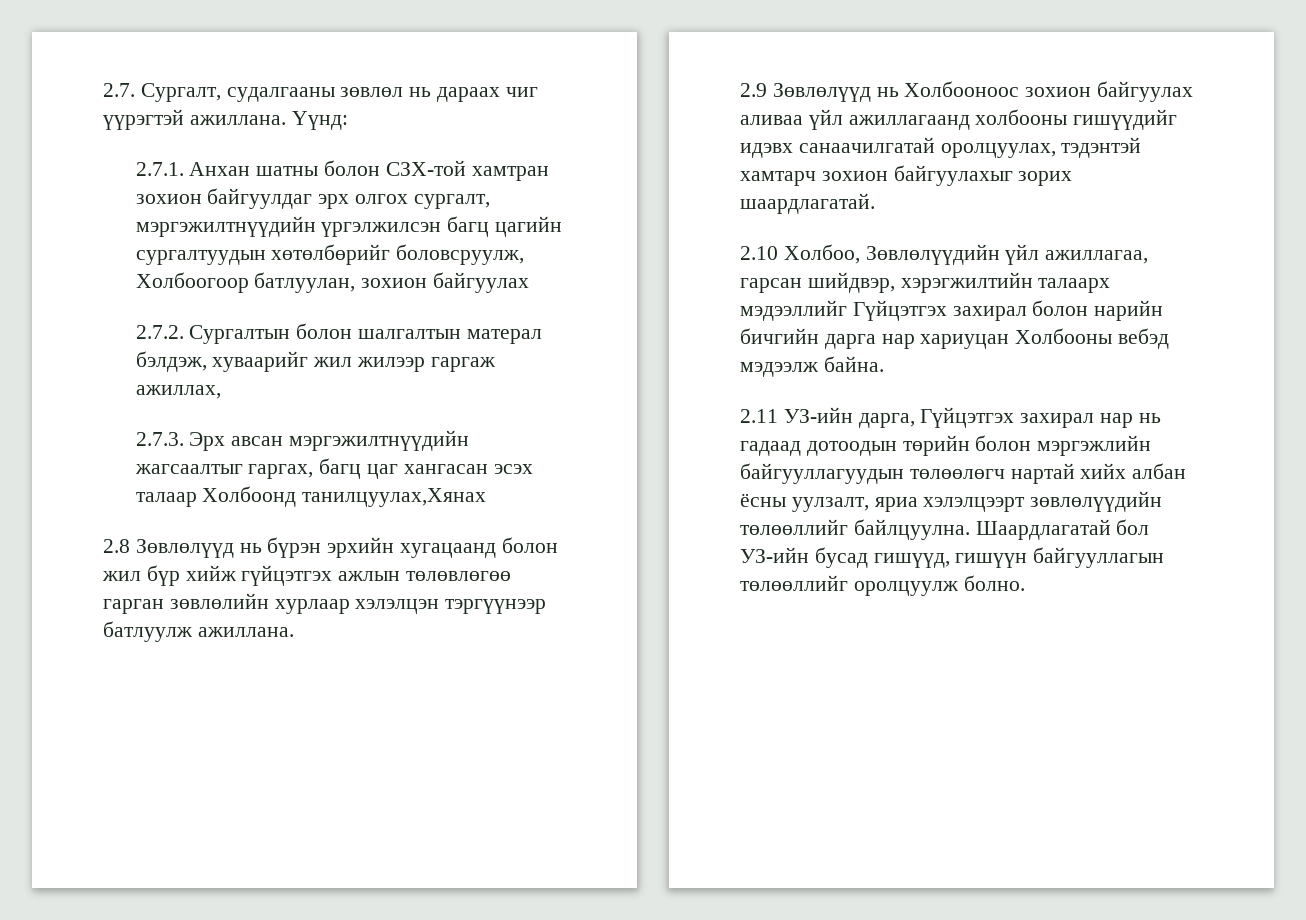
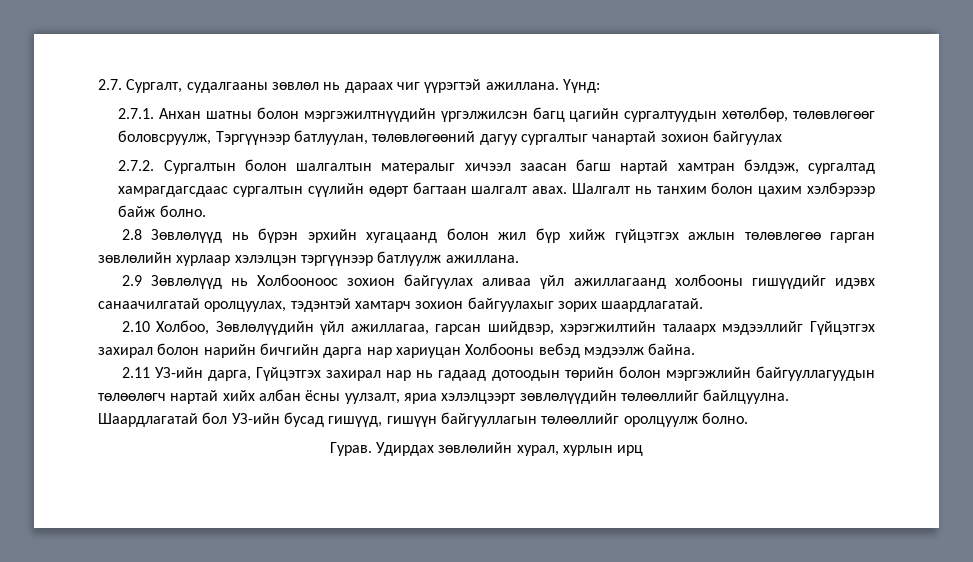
[385,160,549,181] [135,188,490,209] СЗХ-той хамтран зохион байгуулдаг эрх олгох сургалт, -> (300, 113) none
[271,244,525,265] [135,272,356,293] хөтөлбөрийг боловсруулж, Холбоогоор батлуулан, -> [722,107,876,122] [118,130,657,145] хөтөлбөр, төлөвлөгөөг боловсруулж, Тэргүүнээр батлуулан, төлөвлөгөөний дагуу сургалтыг чанартай
[466,329,542,344] [135,351,495,372] [135,385,221,399] [135,430,469,451] [134,458,533,479] [135,486,487,507] матерал бэлдэж, хуваарийг жил жилээр гаргаж ажиллах, // 2.7.3. Эрх авсан мэргэжилтнүүдийн жагсаалтыг гаргах, багц цаг хангасан эсэх талаар Холбоонд танилцуулах,Хянах -> [381,159,876,174] [118,182,876,197] [118,205,206,217] матералыг хичээл заасан багш нартай хамтран бэлдэж, сургалтад хамрагдагсдаас сургалтын сүүлийн өдөрт багтаан шалгалт авах. Шалгалт нь танхим болон цахим хэлбэрээр байж болно.
(1025, 583) none -> [329,442,644,456] // Гурав. Удирдах зөвлөлийн хурал, хурлын ирц

